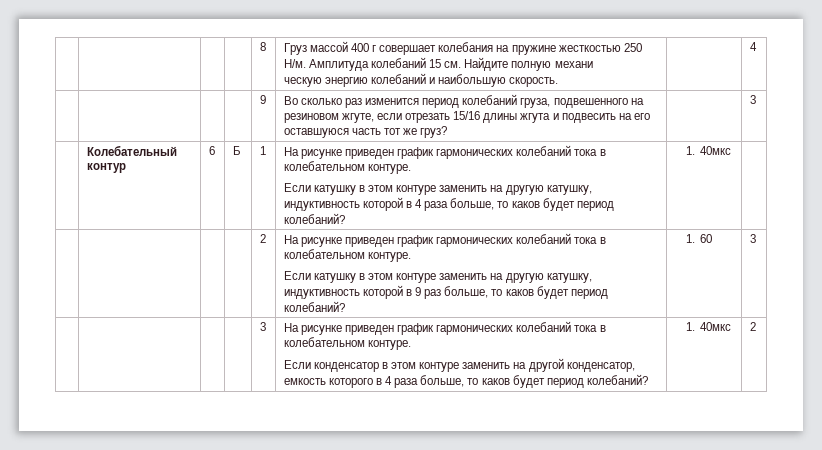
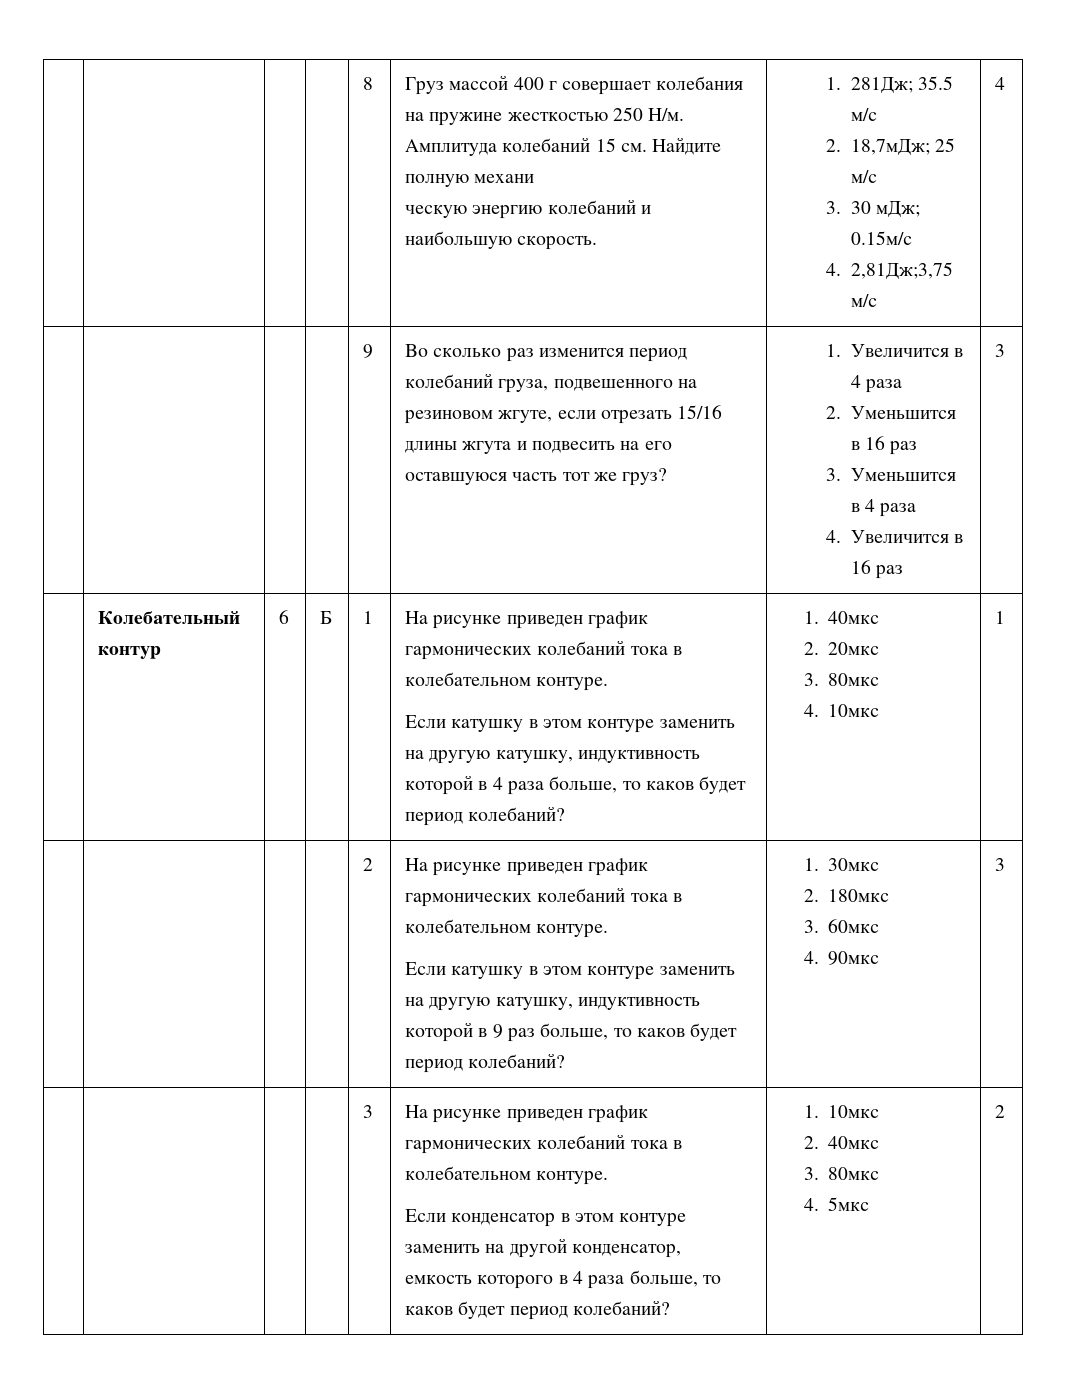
(559, 82) none -> [826,76,954,93] [850,108,877,121] [826,138,956,155] [850,170,877,183] [826,201,921,217] [850,231,912,245] [826,262,953,279] [850,294,877,307] 1. 281Дж; 35.5 м/с // 2. 18,7мДж; 25 м/с // 3. 30 мДж; 0.15м/с // 4. 2,81Дж;3,75 м/с
(448, 132) none -> [826,344,964,357] [850,375,903,393] [826,406,956,419] [850,436,918,455] [826,468,956,481] [850,499,917,517] [826,530,964,543] [850,560,904,579] 1. Увеличится в 4 раза // 2. Уменьшится в 16 раз // 3. Уменьшится в 4 раза // 4. Увеличится в 16 раз
(732, 150) | -> [803,642,880,655] [803,673,880,686] [803,704,880,717] [995,611,1006,624] // 2. 20мкс // 3. 80мкс // 4. 10мкс | 1
[700,234,713,243] 60 -> [828,858,880,871] [803,889,890,902] [803,919,880,933] [803,951,880,965] 30мкс // 2. 180мкс // 3. 60мкс // 4. 90мкс
[700,322,732,331] 40мкс -> [828,1105,880,1118] [803,1136,880,1149] [803,1167,880,1180] [803,1197,870,1211] 10мкс // 2. 40мкс // 3. 80мкс // 4. 5мкс

